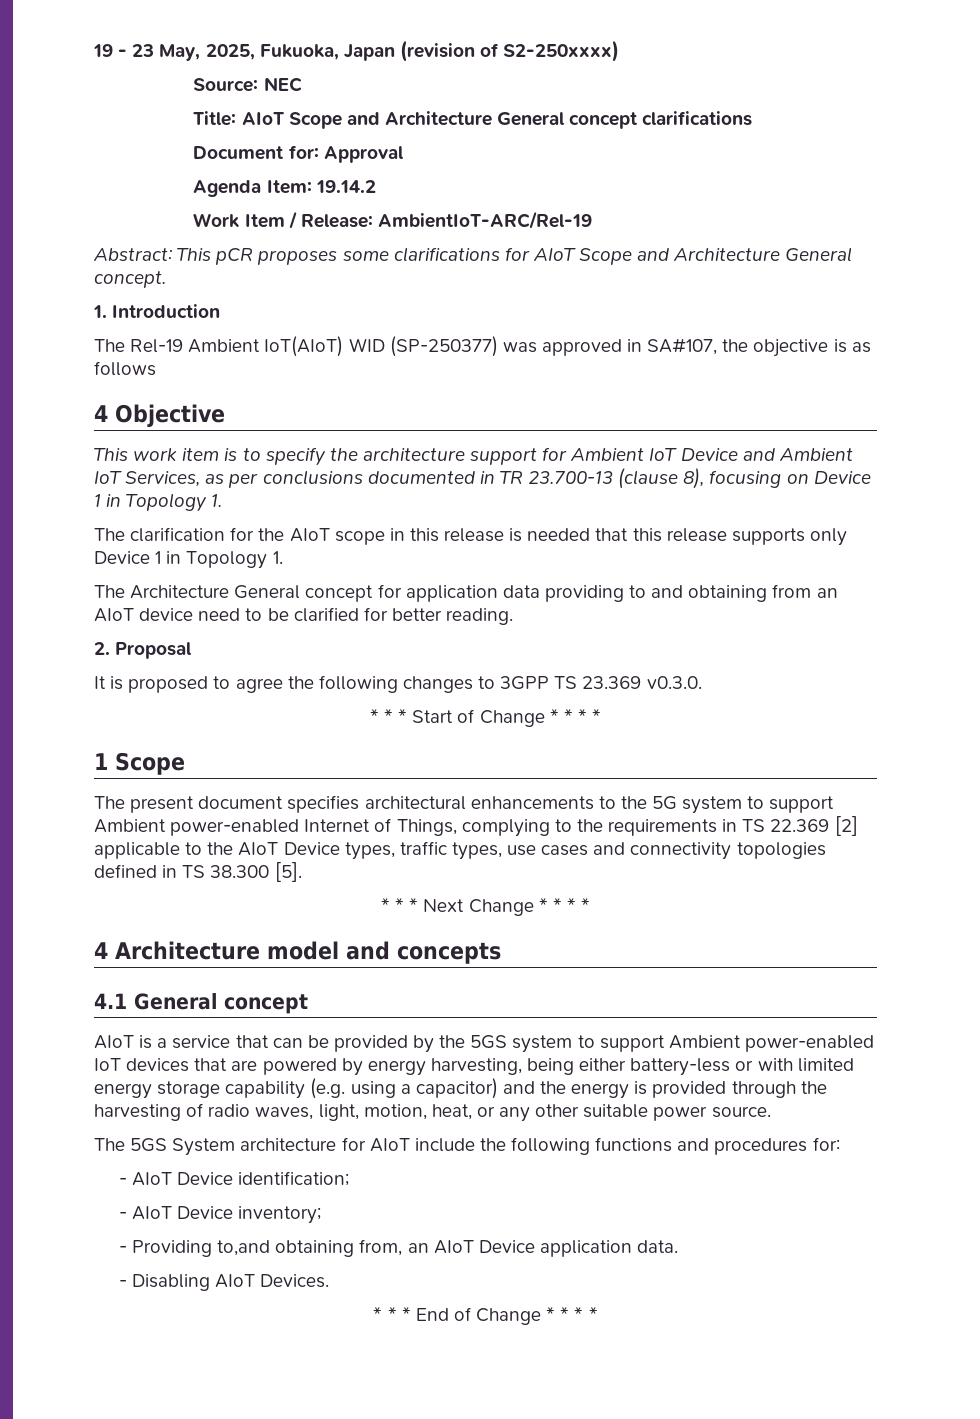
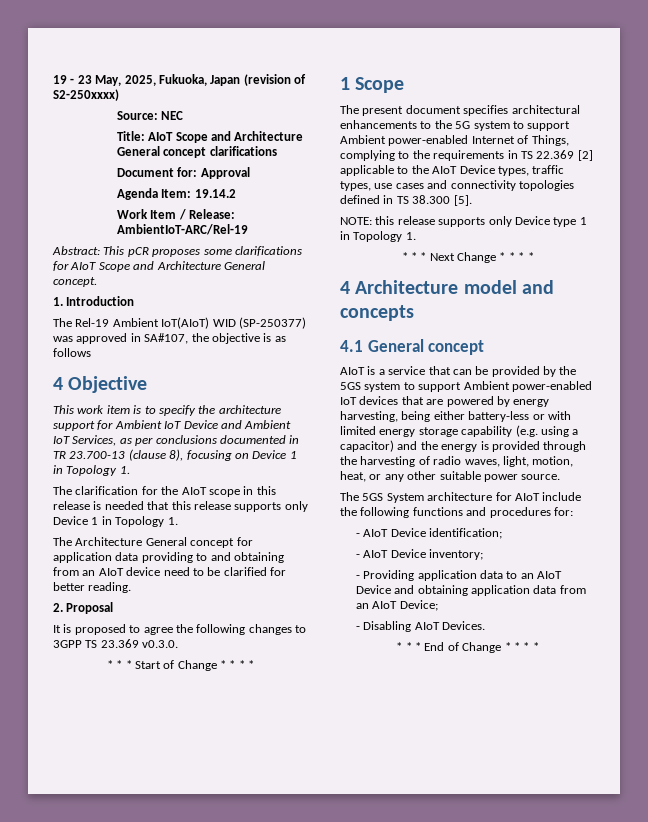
(302, 872) none -> [340,216,587,227] [340,231,416,242] // NOTE: this release supports only Device type 1 in Topology 1.
[217,1239,679,1257] to,and obtaining from, an AIoT Device application data. -> [417,570,563,581] [355,585,586,596] [355,600,438,611] application data to an AIoT Device and obtaining application data from an AIoT Device;

